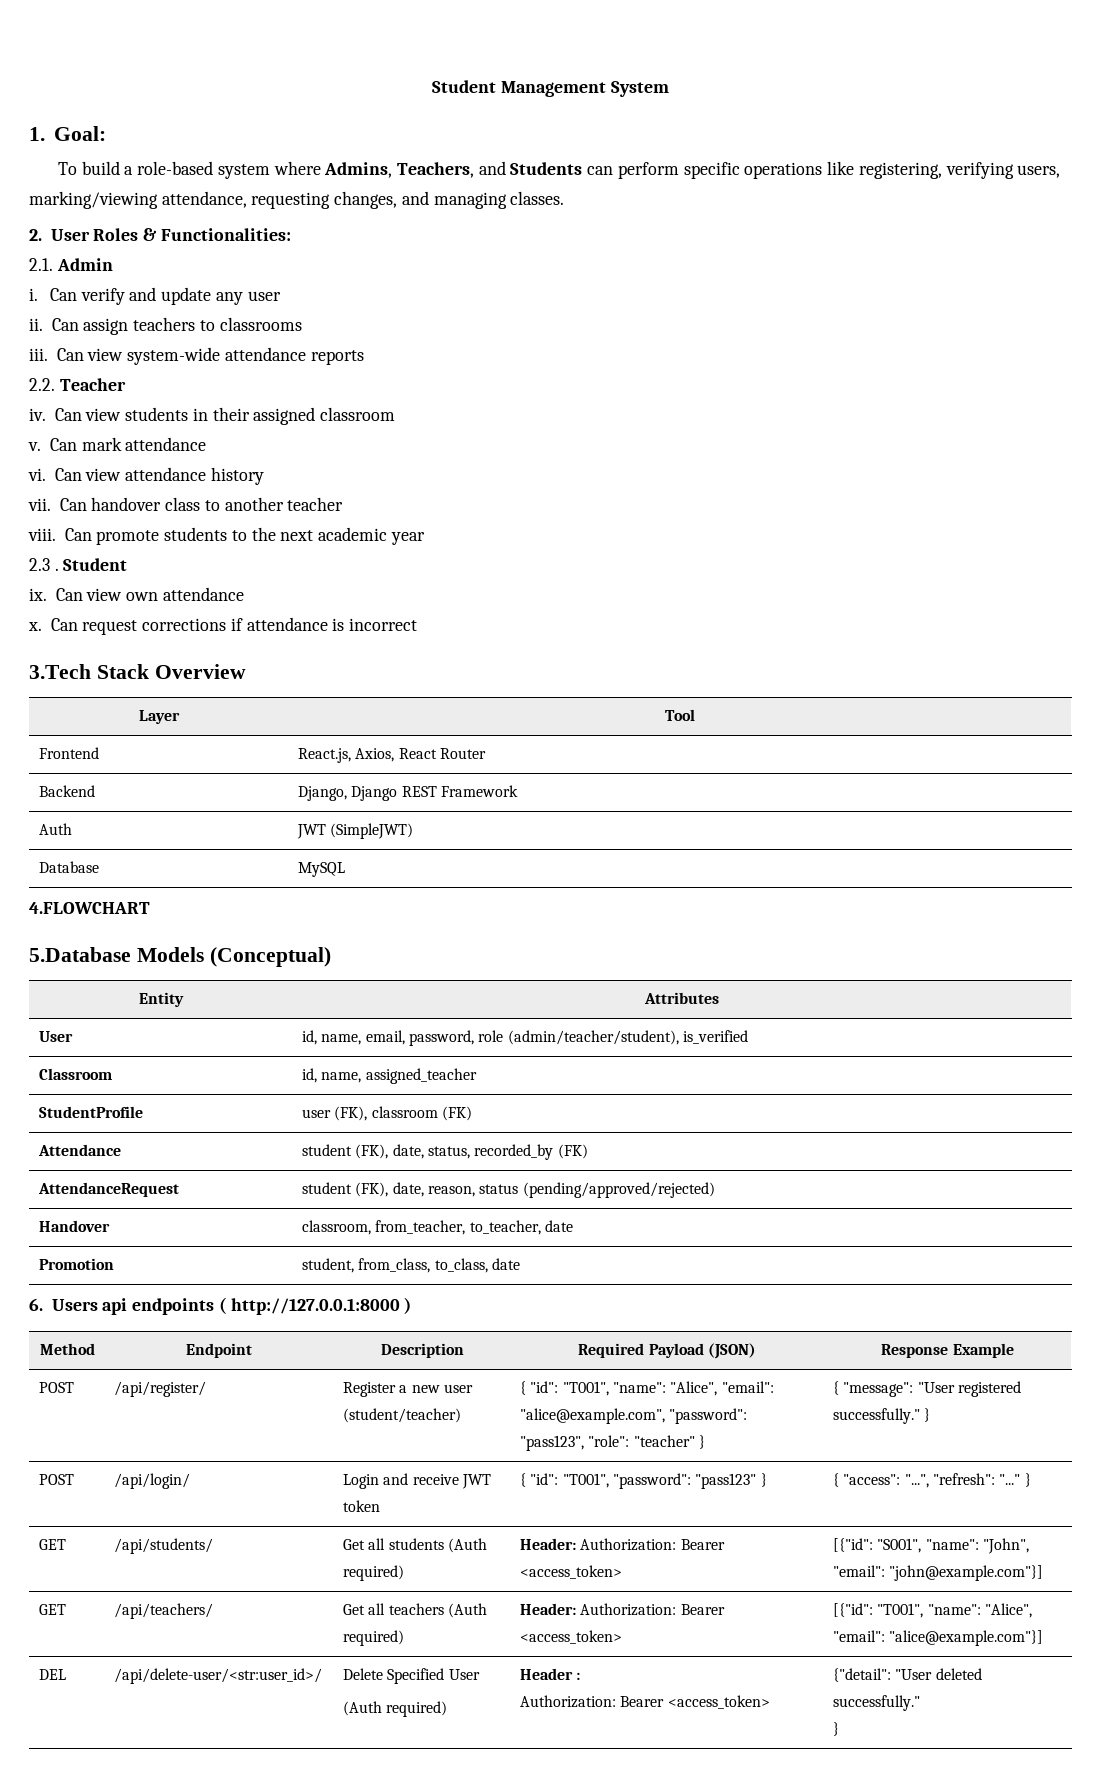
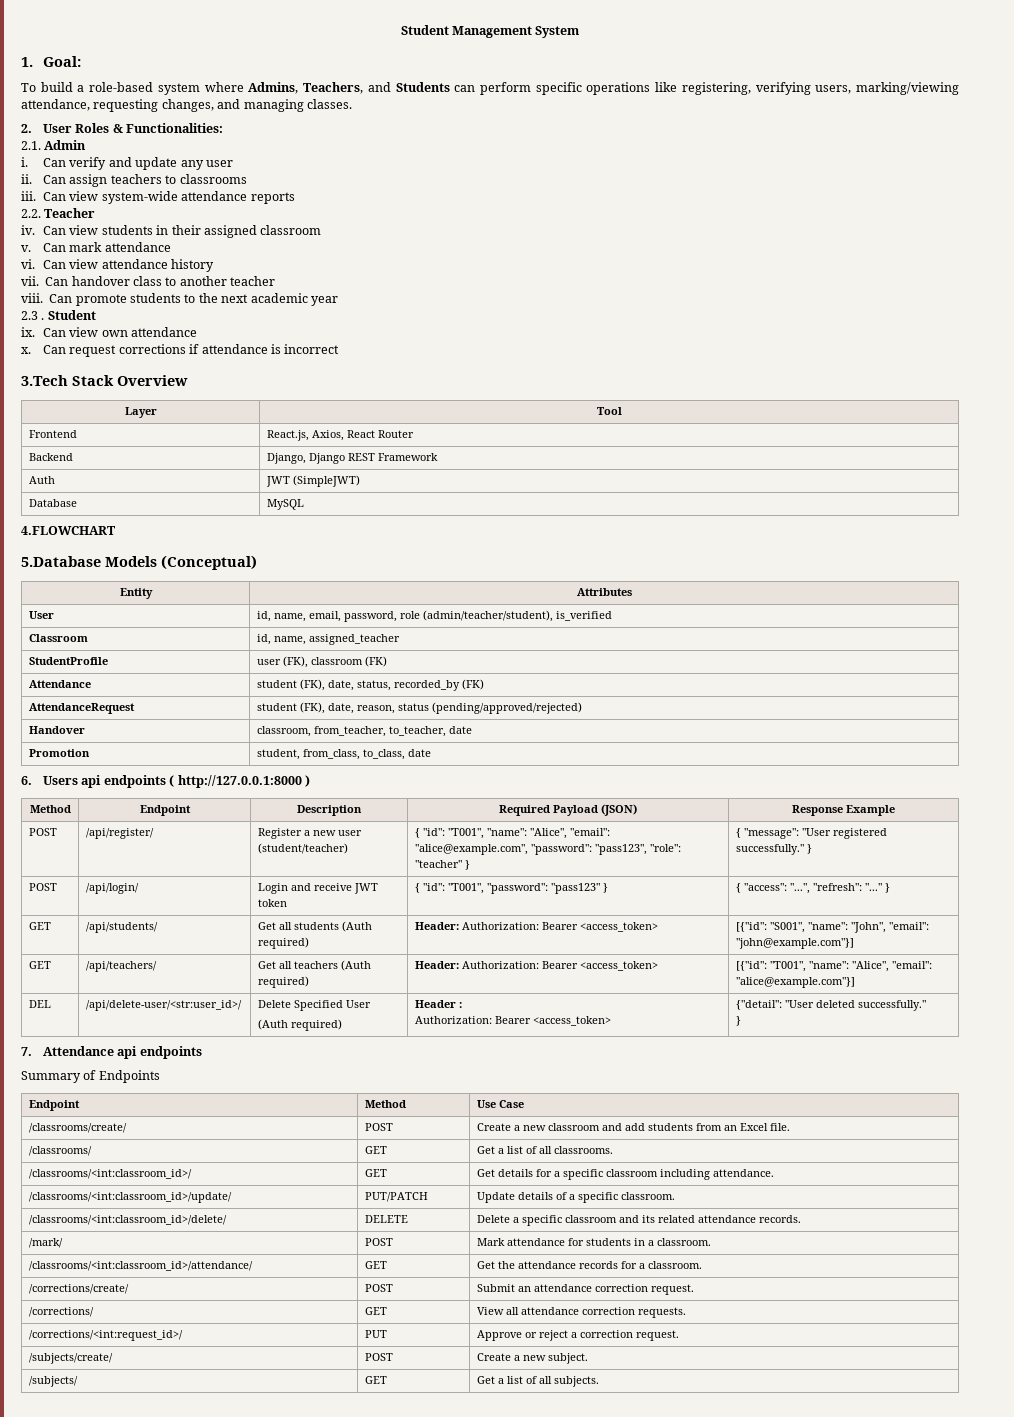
(839, 1729) none -> [21,1046,202,1059] [21,1070,160,1083] [28,1100,80,1111] [364,1100,406,1108] [476,1100,524,1108] [28,1123,127,1133] [364,1123,393,1131] [476,1123,790,1131] [28,1146,92,1156] [364,1146,387,1154] [476,1146,613,1154] [28,1169,192,1179] [364,1169,387,1177] [476,1169,774,1180] [28,1192,232,1203] [364,1192,428,1202] [476,1192,675,1203] [28,1215,227,1225] [364,1215,408,1223] [476,1215,801,1226] [28,1238,63,1248] [364,1238,393,1246] [476,1238,711,1246] [28,1261,253,1271] [364,1261,387,1269] [476,1261,702,1269] [28,1284,129,1294] [364,1284,393,1292] [476,1284,694,1295] [28,1307,94,1317] [364,1307,387,1315] [476,1307,686,1318] [28,1330,183,1341] [364,1330,387,1338] [476,1330,679,1341] [28,1353,113,1364] [364,1353,393,1361] [476,1353,588,1364] [28,1376,78,1387] [364,1376,387,1384] [476,1376,599,1387] // 7. Attendance api endpoints // Summary of Endpoints // Endpoint | Method | Use Case // /classrooms/create/ | POST | Create a new classroom and add students from an Excel file. // /classrooms/ | GET | Get a list of all classrooms. // /classrooms/<int:classroom_id>/ | GET | Get details for a specific classroom including attendance. // /classrooms/<int:classroom_id>/update/ | PUT/PATCH | Update details of a specific classroom. // /classrooms/<int:classroom_id>/delete/ | DELETE | Delete a specific classroom and its related attendance records. // /mark/ | POST | Mark attendance for students in a classroom. // /classrooms/<int:classroom_id>/attendance/ | GET | Get the attendance records for a classroom. // /corrections/create/ | POST | Submit an attendance correction request. // /corrections/ | GET | View all attendance correction requests. // /corrections/<int:request_id>/ | PUT | Approve or reject a correction request. // /subjects/create/ | POST | Create a new subject. // /subjects/ | GET | Get a list of all subjects.

